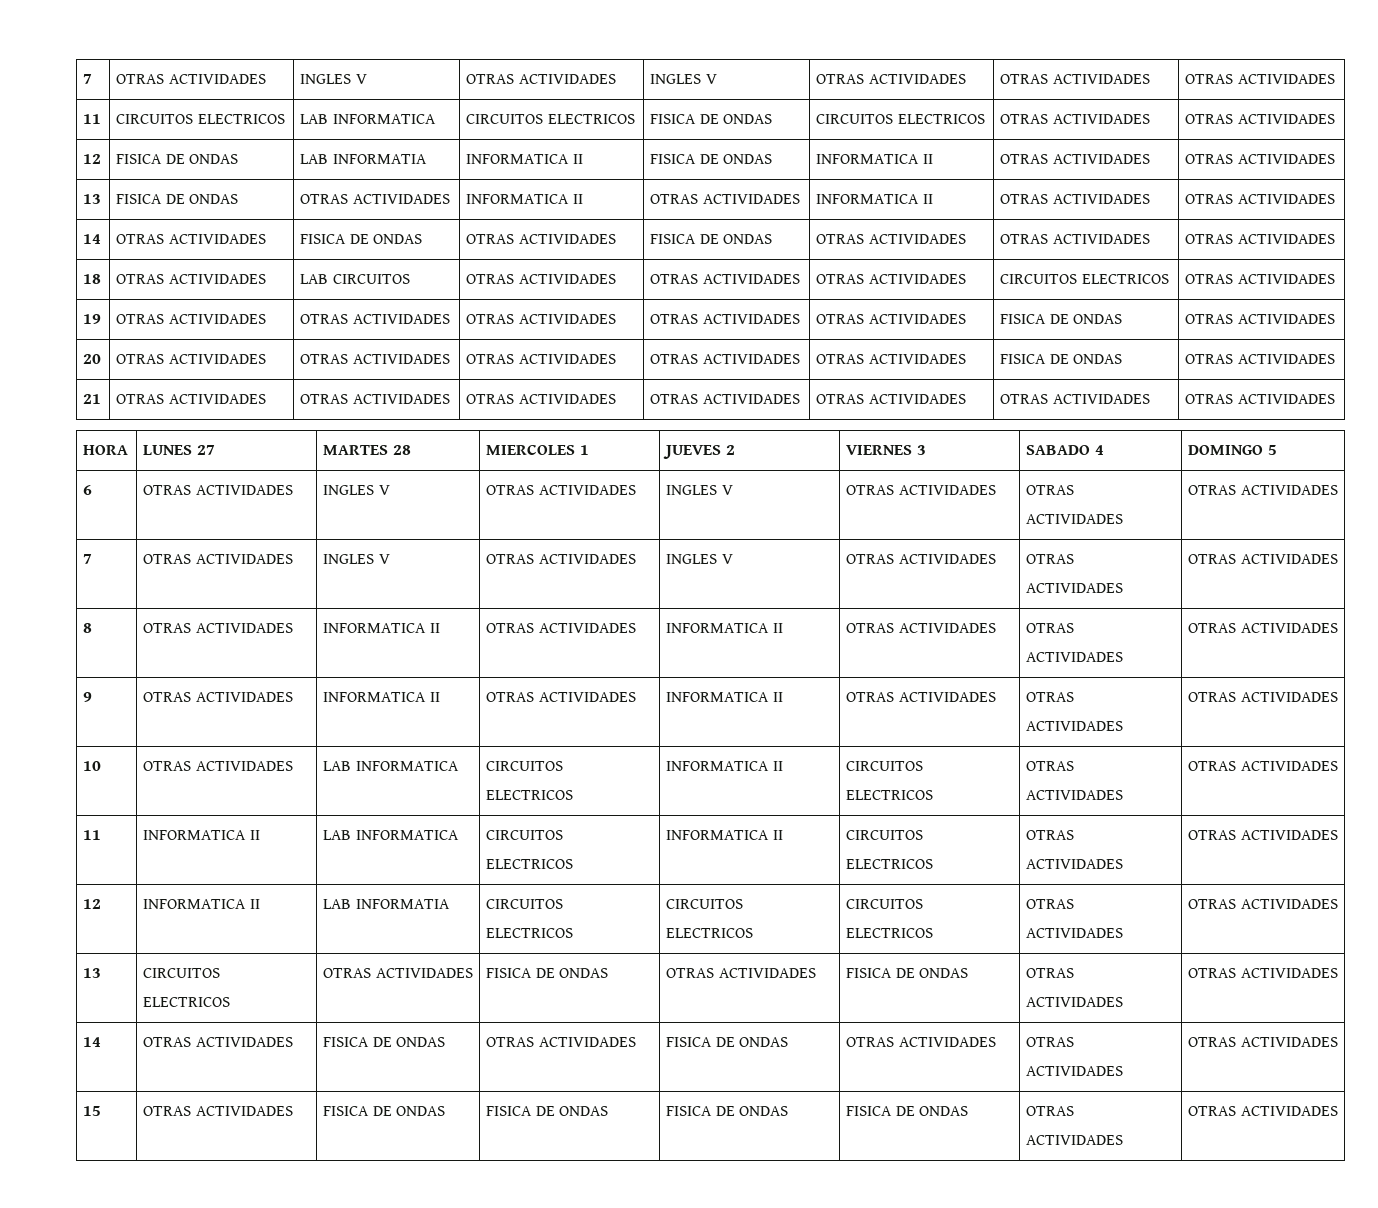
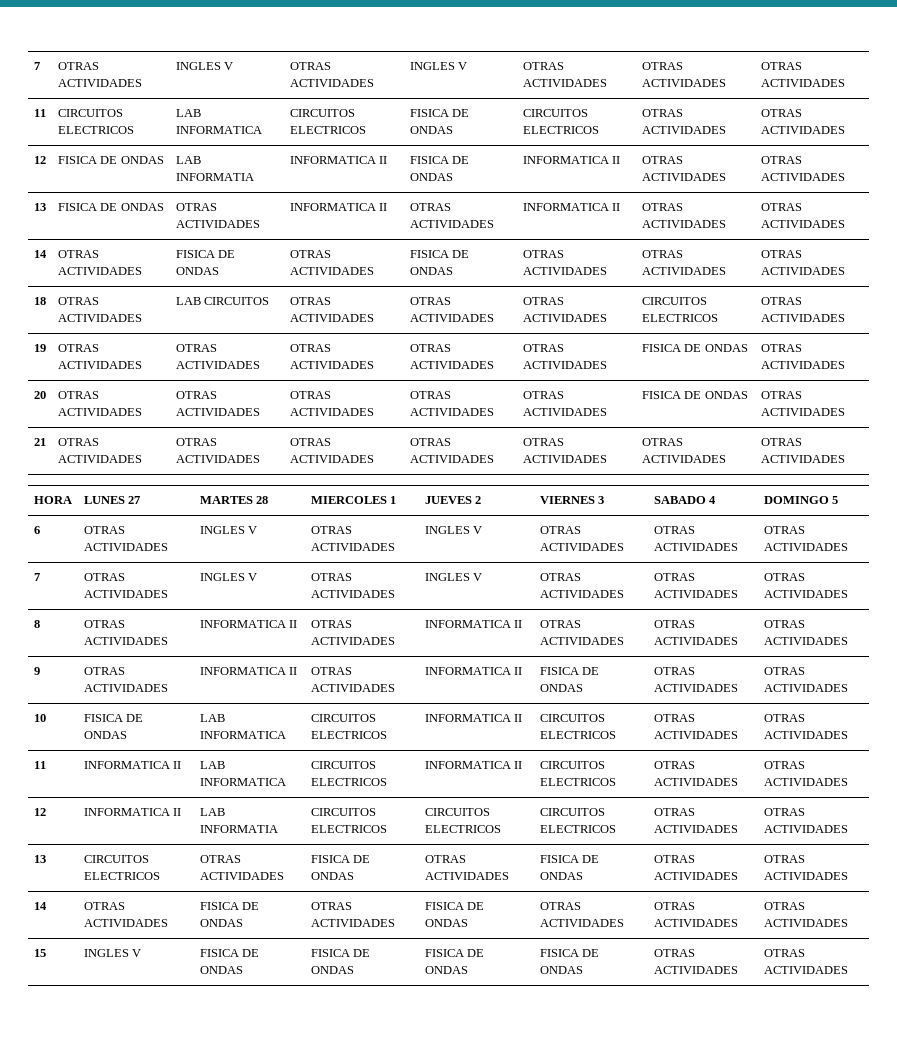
[846,692,996,702] OTRAS ACTIVIDADES -> [539,667,600,675] [539,684,583,692] FISICA DE ONDAS
[143,761,293,771] OTRAS ACTIVIDADES -> [83,714,144,722] [83,731,127,739] FISICA DE ONDAS
[143,1106,293,1116] OTRAS ACTIVIDADES -> [83,949,142,957] INGLES V

